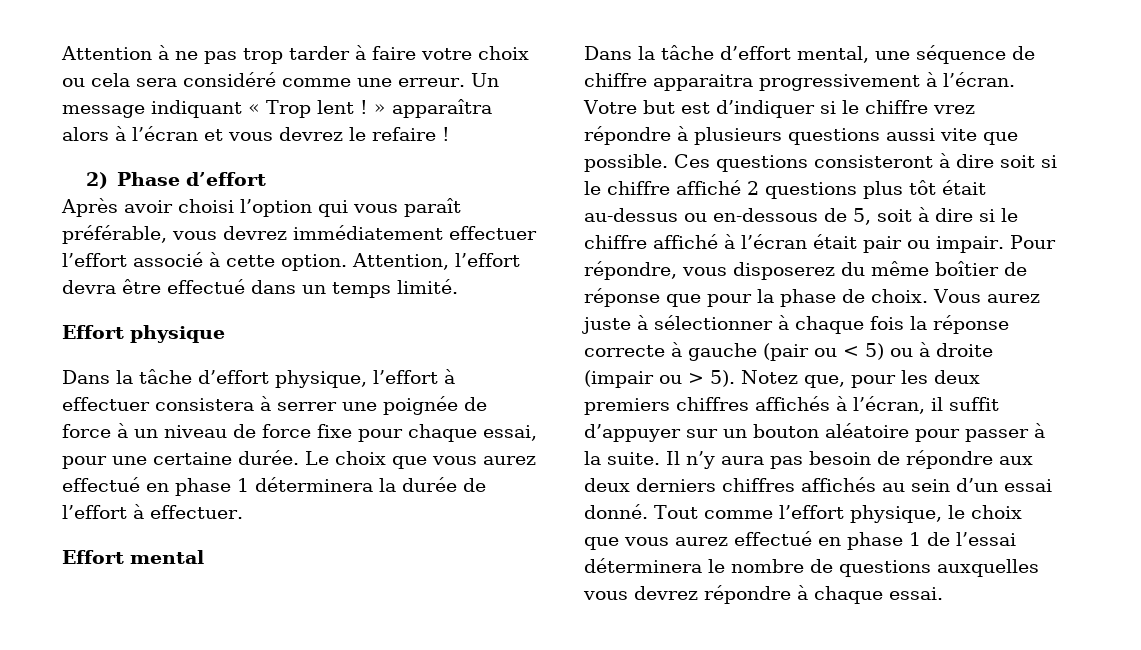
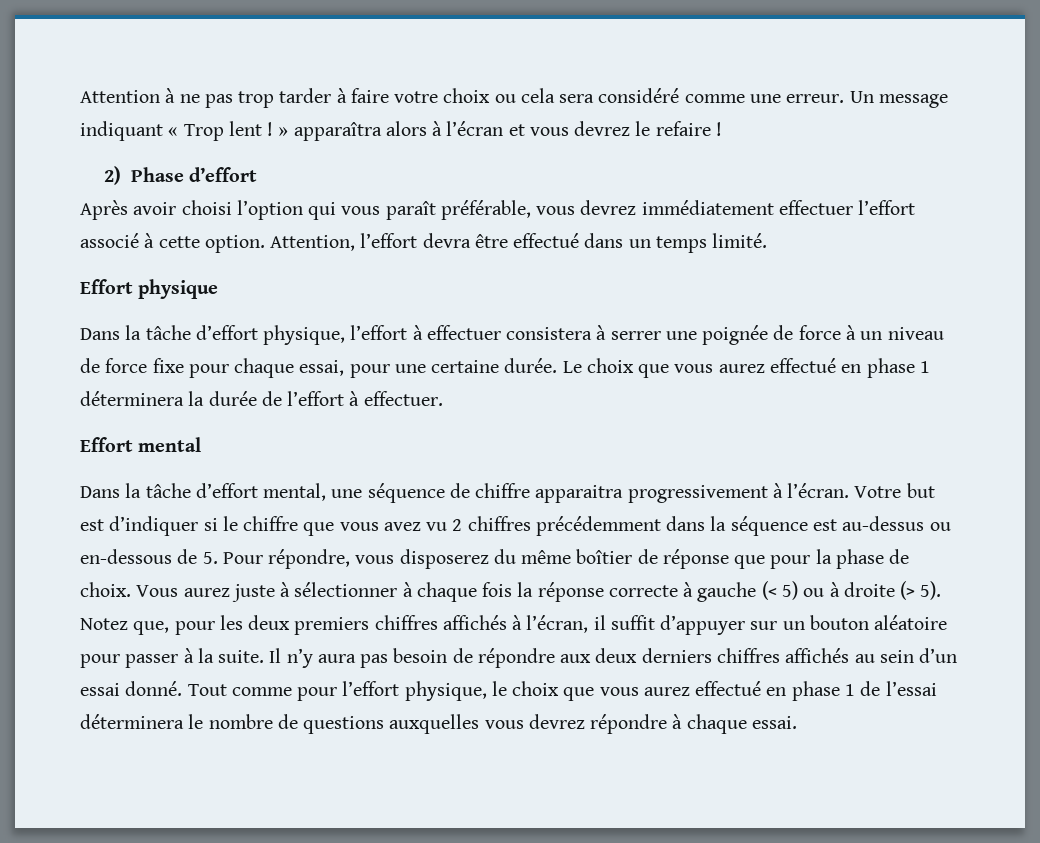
[932,105,975,114] [584,126,1018,145] [584,153,1057,172] [584,180,986,199] [584,207,1018,225] [584,234,1004,253] vrez répondre à plusieurs questions aussi vite que possible. Ces questions consisteront à dire soit si le chiffre affiché 2 questions plus tôt était au-dessus ou en-dessous de 5, soit à dire si le chiffre affiché à l’écran était pair ou impair. -> [303,516,951,536] [80,549,218,564] que vous avez vu 2 chiffres précédemment dans la séquence est au-dessus ou en-dessous de 5.
[763,343,859,361] (pair ou < -> [761,581,777,600] (<
[584,370,704,388] (impair ou > -> [900,581,916,600] (>
(773, 514) none -> [297,687,338,701] pour

